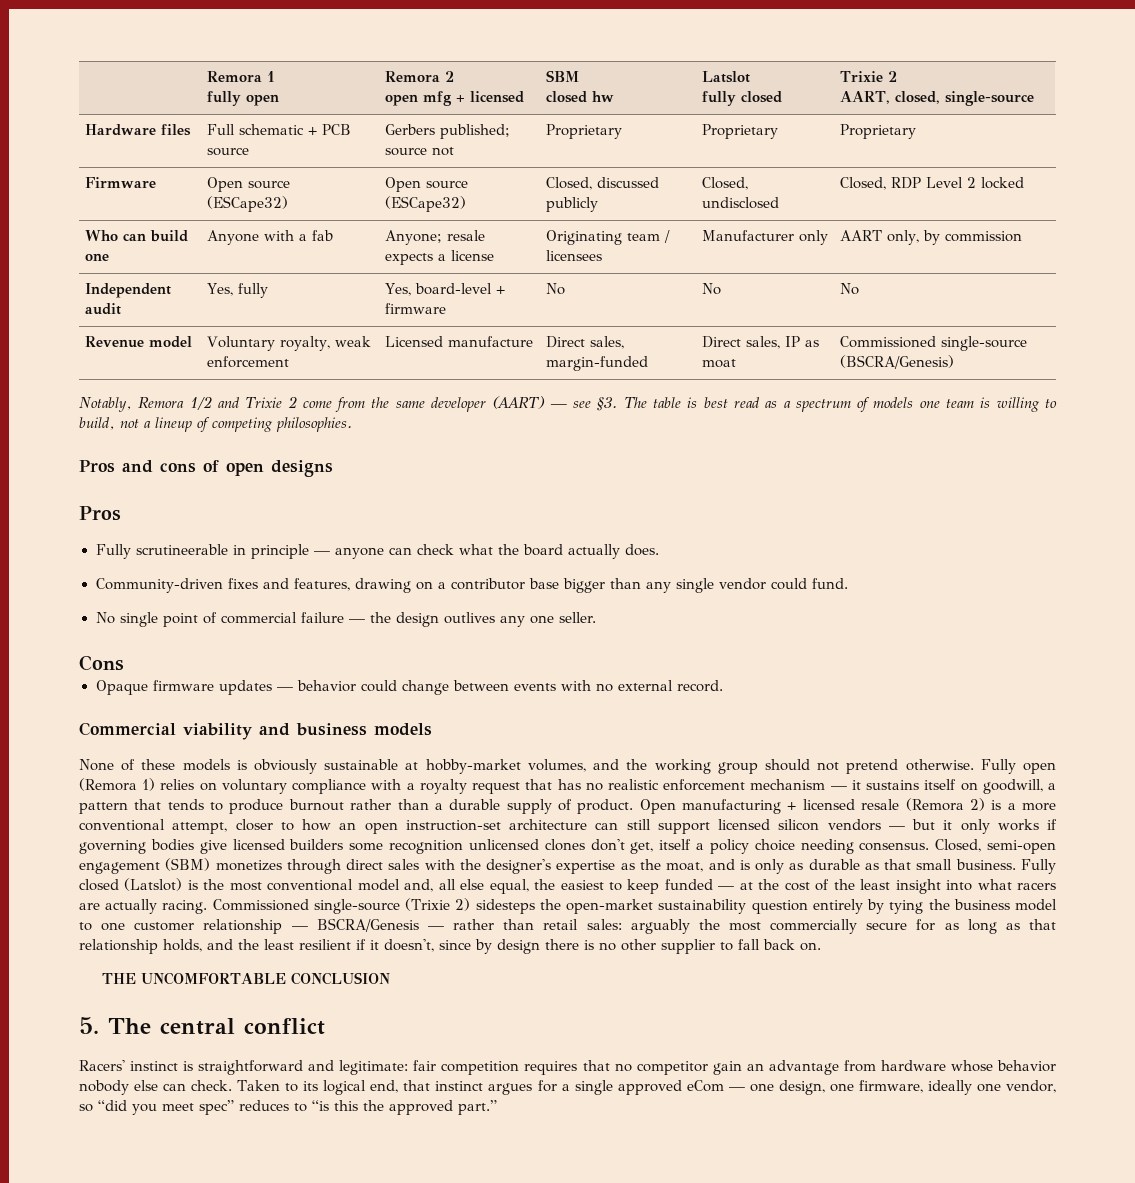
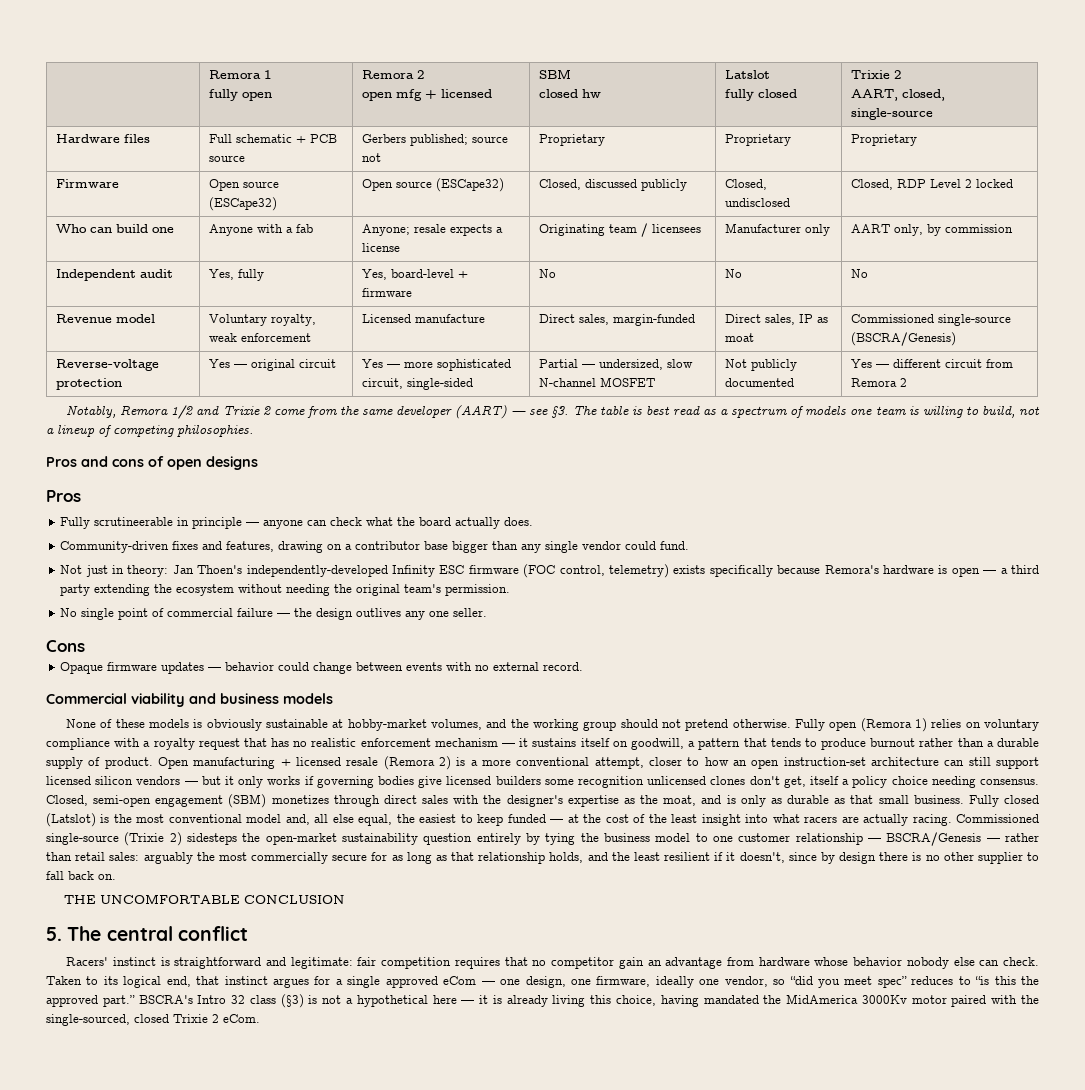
(955, 362) none -> [55,359,159,371] [55,378,122,390] [208,359,336,371] [361,359,511,371] [361,378,473,390] [538,359,693,370] [538,377,655,387] [724,359,797,371] [724,378,794,387] [850,359,1013,368] [850,378,907,387] // Reverse-voltage protection | Yes — original circuit | Yes — more sophisticated circuit, single-sided | Partial — undersized, slow N-channel MOSFET | Not publicly documented | Yes — different circuit from Remora 2
(848, 583) none -> [60,564,1039,578] [60,584,511,596] // Not just in theory: Jan Thoen's independently-developed Infinity ESC firmware (FOC control, telemetry) exists specifically because Remora's hardware is open — a third party extending the ecosystem without needing the original team's permission.
(497, 1107) none -> [138,994,1040,1008] [46,1014,260,1026] BSCRA's Intro 32 class (§3) is not a hypothetical here — it is already living this choice, having mandated the MidAmerica 3000Kv motor paired with the single-sourced, closed Trixie 2 eCom.

